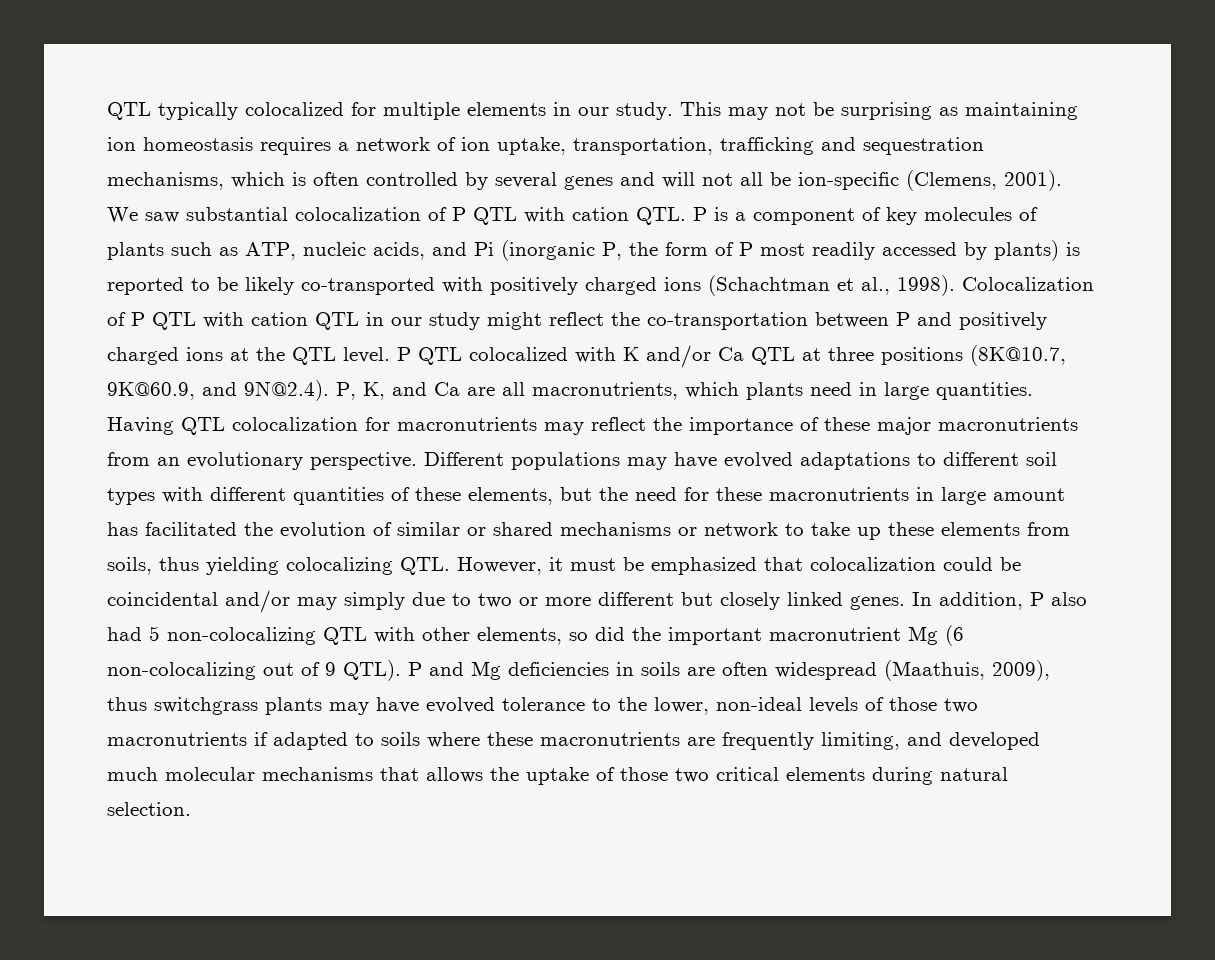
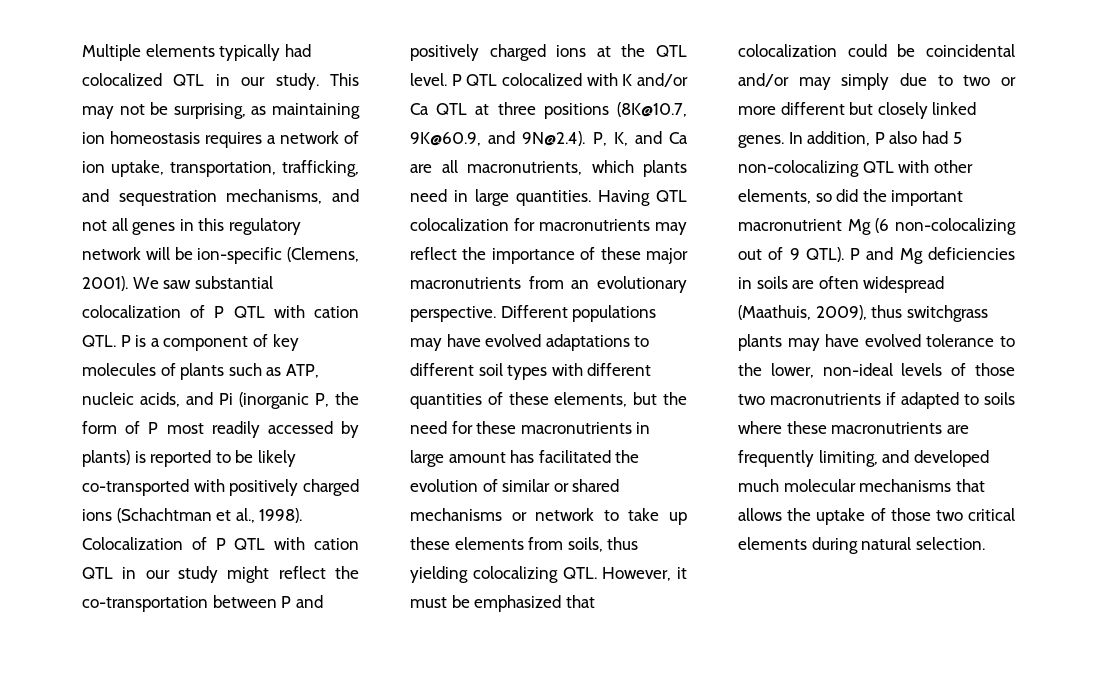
[107,102,546,120] QTL typically colocalized for multiple elements -> [82,44,311,61] [82,73,205,86] Multiple elements typically had colocalized QTL
[841,102,932,120] surprising -> [173,103,246,119] surprising,
[720,137,814,155] trafficking -> [282,160,359,177] trafficking,
[231,172,763,190] which is often controlled by several genes and will not all -> [332,189,360,202] [82,218,301,235] [82,247,170,260] and not all genes in this regulatory network will

